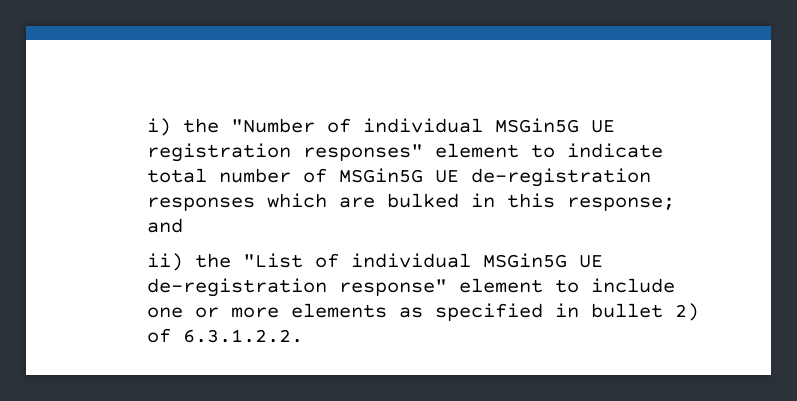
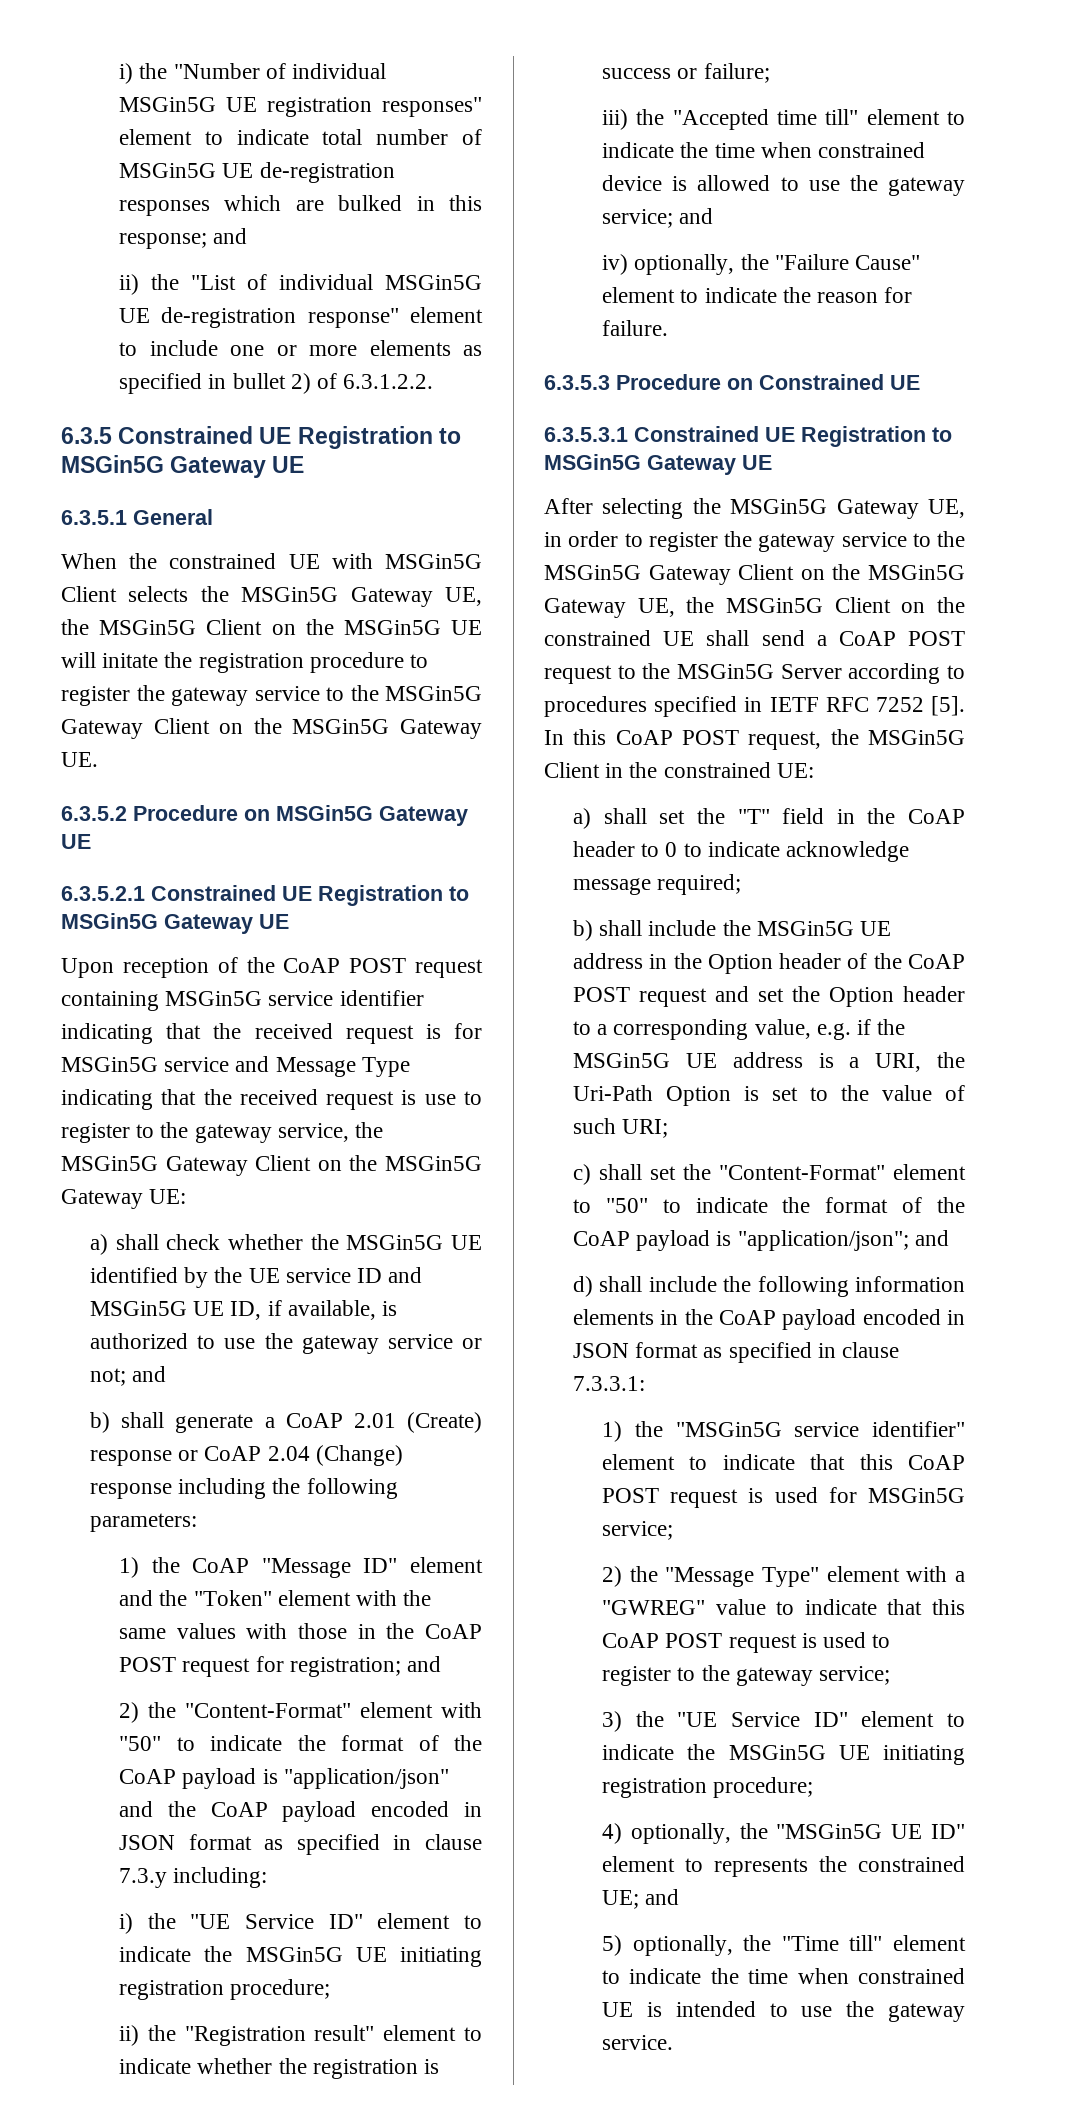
(304, 336) none -> [61,426,461,449] [61,455,305,478] [61,509,213,525] [61,553,482,569] [61,586,482,607] [61,619,482,635] [61,652,429,673] [61,685,482,706] [61,718,482,739] [61,752,98,767] [61,805,468,826] [61,834,91,849] [61,885,469,906] [61,913,289,934] [61,957,483,978] [61,990,424,1011] [61,1023,483,1044] [61,1056,410,1077] [61,1089,482,1110] [61,1122,384,1143] [61,1155,483,1176] [61,1189,187,1209] [90,1234,482,1255] [90,1267,423,1288] [90,1300,398,1320] [90,1333,482,1354] [90,1366,167,1386] [90,1412,482,1433] [90,1445,403,1466] [90,1478,398,1499] [90,1513,198,1532] [119,1557,483,1578] [119,1590,432,1606] [119,1623,483,1639] [119,1656,441,1677] [119,1702,482,1723] [119,1735,483,1751] [119,1768,449,1789] [119,1801,482,1822] [119,1834,483,1855] [119,1867,268,1888] [119,1913,483,1934] [119,1946,482,1967] [119,1979,331,2000] [119,2025,482,2046] [119,2058,439,2079] [602,63,770,83] [602,109,965,130] [602,142,925,158] [602,175,965,196] [602,208,714,228] [602,254,920,275] [602,287,913,303] [602,320,669,336] [544,374,920,390] [544,426,952,447] [544,454,772,475] [544,498,965,519] [544,531,965,552] [544,564,965,585] [544,597,965,618] [544,630,965,646] [544,663,965,684] [544,696,965,717] [544,729,965,750] [544,762,814,778] [573,808,965,829] [573,841,910,862] [573,874,742,895] [573,920,892,941] [573,953,965,974] [573,986,965,1007] [573,1019,906,1040] [573,1052,965,1072] [573,1085,965,1106] [573,1118,669,1138] [573,1164,966,1185] [573,1197,965,1213] [573,1230,949,1251] [573,1276,965,1297] [573,1309,965,1330] [573,1342,900,1363] [573,1376,646,1391] [602,1421,965,1442] [602,1454,965,1470] [602,1487,965,1508] [602,1521,674,1540] [602,1566,965,1587] [602,1599,965,1615] [602,1632,891,1653] [602,1665,890,1686] [602,1711,965,1732] [602,1744,965,1765] [602,1777,814,1798] [602,1823,965,1844] [602,1856,965,1877] [602,1889,680,1909] [602,1935,966,1956] [602,1968,965,1984] [602,2001,965,2022] [602,2035,674,2050] // 6.3.5 Constrained UE Registration to MSGin5G Gateway UE // 6.3.5.1 General // When the constrained UE with MSGin5G Client selects the MSGin5G Gateway UE, the MSGin5G Client on the MSGin5G UE will initate the registration procedure to register the gateway service to the MSGin5G Gateway Client on the MSGin5G Gateway UE. // 6.3.5.2 Procedure on MSGin5G Gateway UE // 6.3.5.2.1 Constrained UE Registration to MSGin5G Gateway UE // Upon reception of the CoAP POST request containing MSGin5G service identifier indicating that the received request is for MSGin5G service and Message Type indicating that the received request is use to register to the gateway service, the MSGin5G Gateway Client on the MSGin5G Gateway UE: // a) shall check whether the MSGin5G UE identified by the UE service ID and MSGin5G UE ID, if available, is authorized to use the gateway service or not; and // b) shall generate a CoAP 2.01 (Create) response or CoAP 2.04 (Change) response including the following parameters: // 1) the CoAP "Message ID" element and the "Token" element with the same values with those in the CoAP POST request for registration; and // 2) the "Content-Format" element with "50" to indicate the format of the CoAP payload is "application/json" and the CoAP payload encoded in JSON format as specified in clause 7.3.y including: // i) the "UE Service ID" element to indicate the MSGin5G UE initiating registration procedure; // ii) the "Registration result" element to indicate whether the registration is success or failure; // iii) the "Accepted time till" element to indicate the time when constrained device is allowed to use the gateway service; and // iv) optionally, the "Failure Cause" element to indicate the reason for failure. // 6.3.5.3 Procedure on Constrained UE // 6.3.5.3.1 Constrained UE Registration to MSGin5G Gateway UE // After selecting the MSGin5G Gateway UE, in order to register the gateway service to the MSGin5G Gateway Client on the MSGin5G Gateway UE, the MSGin5G Client on the constrained UE shall send a CoAP POST request to the MSGin5G Server according to procedures specified in IETF RFC 7252 [5]. In this CoAP POST request, the MSGin5G Client in the constrained UE: // a) shall set the "T" field in the CoAP header to 0 to indicate acknowledge message required; // b) shall include the MSGin5G UE address in the Option header of the CoAP POST request and set the Option header to a corresponding value, e.g. if the MSGin5G UE address is a URI, the Uri-Path Option is set to the value of such URI; // c) shall set the "Content-Format" element to "50" to indicate the format of the CoAP payload is "application/json"; and // d) shall include the following information elements in the CoAP payload encoded in JSON format as specified in clause 7.3.3.1: // 1) the "MSGin5G service identifier" element to indicate that this CoAP POST request is used for MSGin5G service; // 2) the "Message Type" element with a "GWREG" value to indicate that this CoAP POST request is used to register to the gateway service; // 3) the "UE Service ID" element to indicate the MSGin5G UE initiating registration procedure; // 4) optionally, the "MSGin5G UE ID" element to represents the constrained UE; and // 5) optionally, the "Time till" element to indicate the time when constrained UE is intended to use the gateway service.

